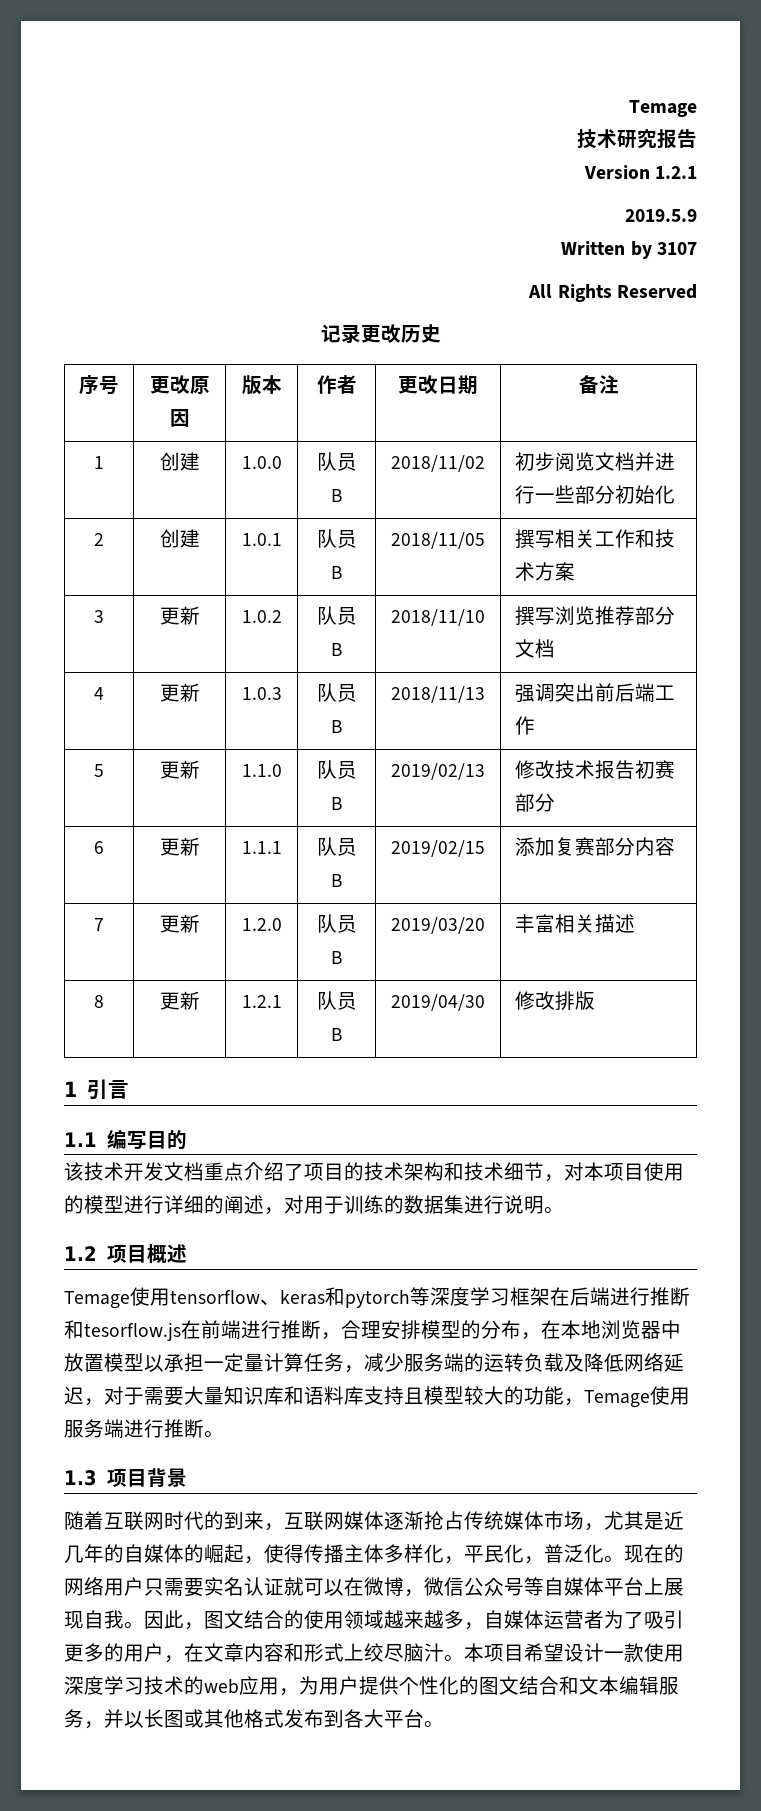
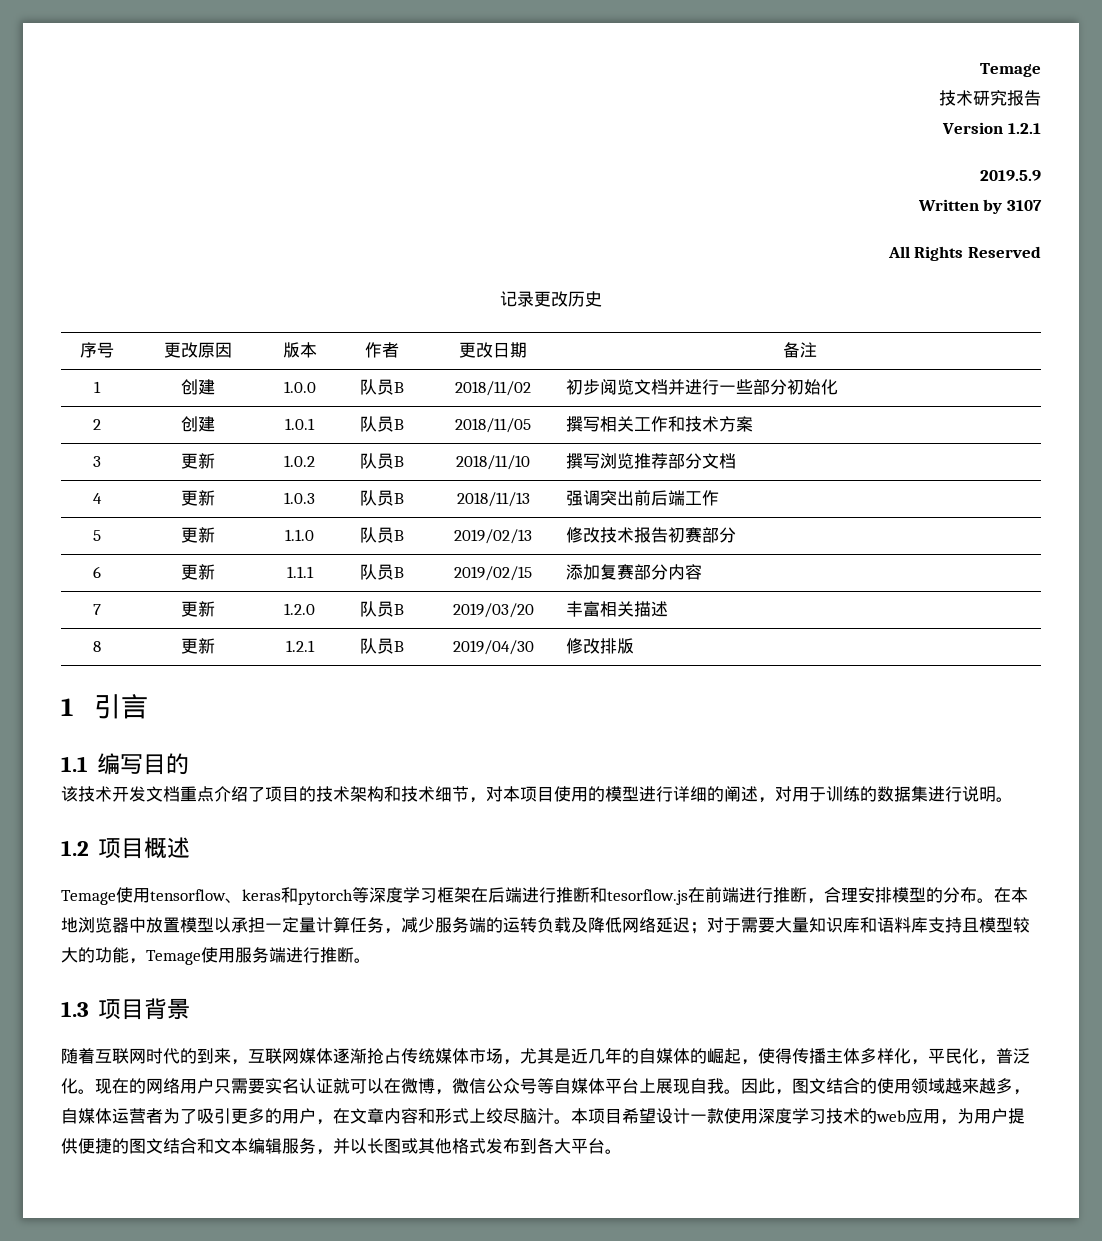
[521,1332,541,1340] ， -> [977,898,994,903] 。
[84,1398,104,1406] ， -> [690,922,707,934] ；
[399,1676,459,1695] 个性化 -> [78,1138,112,1154] 便捷

